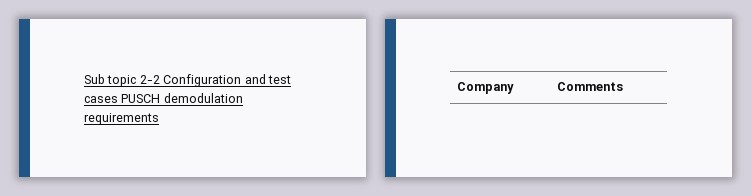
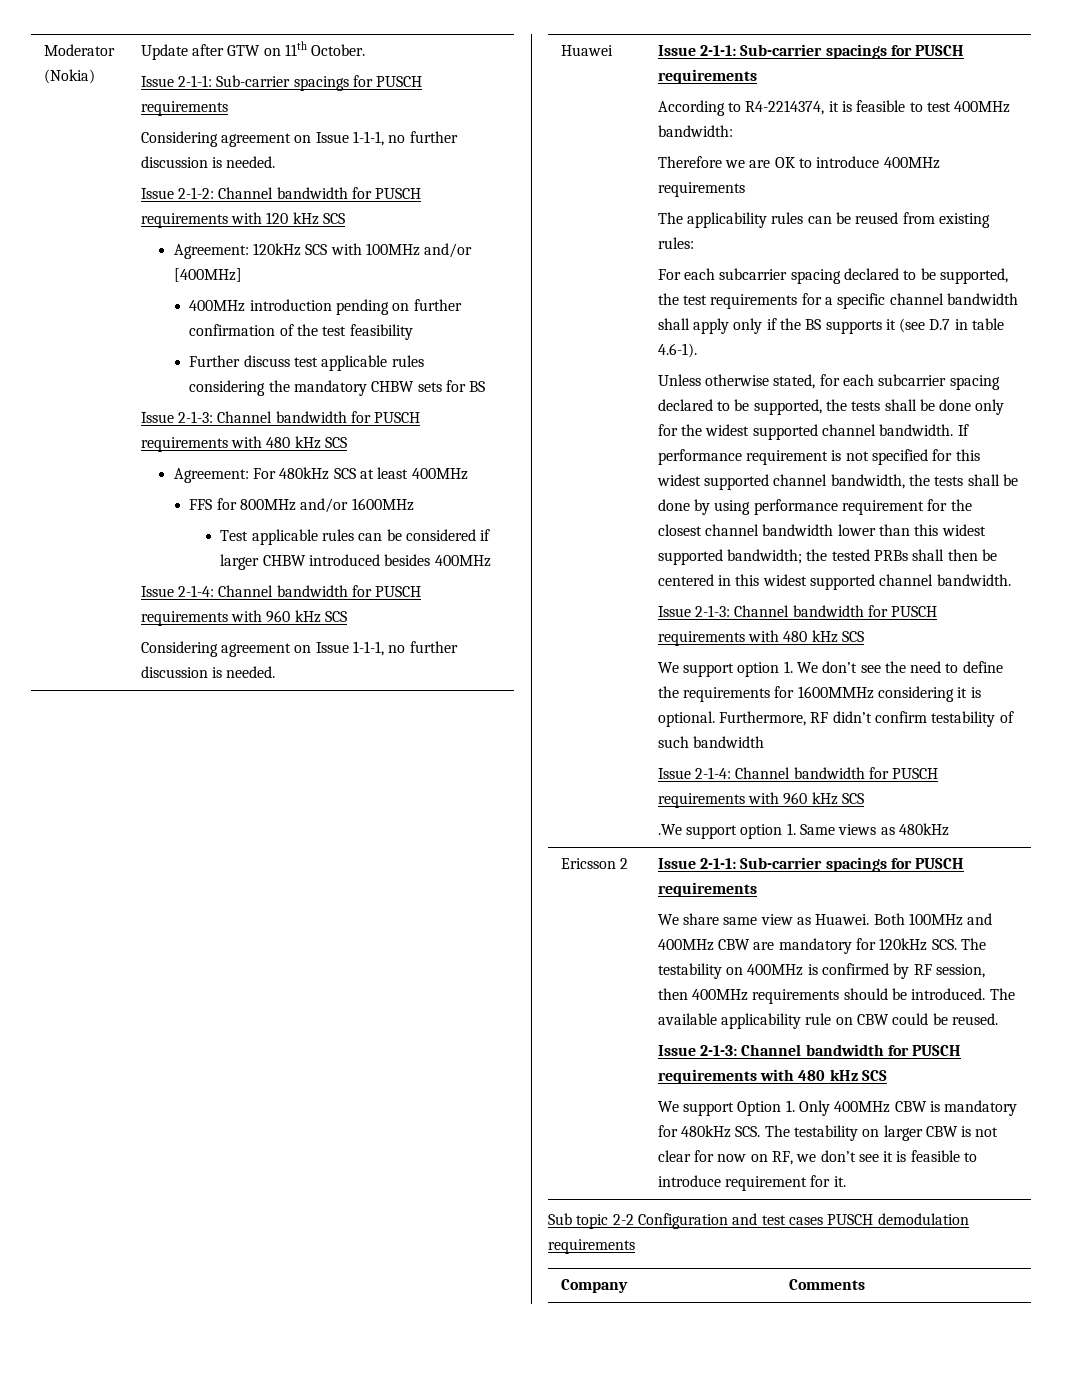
(84, 79) none -> [43,44,115,56] [43,69,95,84] [140,41,366,60] [140,75,423,91] [140,101,228,116] [140,131,458,147] [140,156,276,168] [140,187,422,199] [140,212,345,228] [173,243,473,259] [173,268,242,282] [189,299,462,315] [189,324,413,340] [189,355,424,371] [189,380,486,396] [140,411,421,423] [140,436,347,452] [173,467,468,483] [189,498,414,513] [220,529,491,545] [220,554,491,570] [140,585,422,597] [140,610,347,626] [140,641,458,657] [140,666,276,678] [560,45,613,56] [657,44,965,59] [657,69,757,84] [657,100,1011,116] [657,125,733,137] [657,156,940,169] [657,182,745,197] [657,212,990,228] [657,237,694,249] [657,268,1008,284] [657,293,1018,309] [657,318,1005,334] [657,343,697,358] [657,374,1000,390] [657,399,1005,415] [657,424,969,440] [657,449,980,465] [656,474,1018,490] [657,499,972,515] [657,524,986,536] [657,549,997,565] [657,574,1011,590] [657,605,938,617] [657,630,864,646] [657,661,1003,677] [657,686,981,702] [657,711,1014,727] [657,736,764,748] [657,767,939,779] [657,792,864,808] [657,823,949,839] [560,858,628,869] [657,857,965,872] [657,882,757,897] [657,913,993,926] [657,938,986,954] [657,963,985,979] [657,988,1015,1004] [657,1013,998,1029] [657,1044,962,1056] [657,1069,887,1084] [657,1100,1018,1116] [657,1125,999,1141] [657,1150,978,1165] [657,1175,846,1191] Moderator (Nokia) | Update after GTW on 11th October. // Issue 2-1-1: Sub-carrier spacings for PUSCH requirements // Considering agreement on Issue 1-1-1, no further discussion is needed. // Issue 2-1-2: Channel bandwidth for PUSCH requirements with 120 kHz SCS // Agreement: 120kHz SCS with 100MHz and/or [400MHz] // 400MHz introduction pending on further confirmation of the test feasibility // Further discuss test applicable rules considering the mandatory CHBW sets for BS // Issue 2-1-3: Channel bandwidth for PUSCH requirements with 480 kHz SCS // Agreement: For 480kHz SCS at least 400MHz // FFS for 800MHz and/or 1600MHz // Test applicable rules can be considered if larger CHBW introduced besides 400MHz // Issue 2-1-4: Channel bandwidth for PUSCH requirements with 960 kHz SCS // Considering agreement on Issue 1-1-1, no further discussion is needed. // Huawei | Issue 2-1-1: Sub-carrier spacings for PUSCH requirements // According to R4-2214374, it is feasible to test 400MHz bandwidth: // Therefore we are OK to introduce 400MHz requirements // The applicability rules can be reused from existing rules: // For each subcarrier spacing declared to be supported, the test requirements for a specific channel bandwidth shall apply only if the BS supports it (see D.7 in table 4.6-1). // Unless otherwise stated, for each subcarrier spacing declared to be supported, the tests shall be done only for the widest supported channel bandwidth. If performance requirement is not specified for this widest supported channel bandwidth, the tests shall be done by using performance requirement for the closest channel bandwidth lower than this widest supported bandwidth; the tested PRBs shall then be centered in this widest supported channel bandwidth. // Issue 2-1-3: Channel bandwidth for PUSCH requirements with 480 kHz SCS // We support option 1. We don’t see the need to define the requirements for 1600MMHz considering it is optional. Furthermore, RF didn’t confirm testability of such bandwidth // Issue 2-1-4: Channel bandwidth for PUSCH requirements with 960 kHz SCS // .We support option 1. Same views as 480kHz // Ericsson 2 | Issue 2-1-1: Sub-carrier spacings for PUSCH requirements // We share same view as Huawei. Both 100MHz and 400MHz CBW are mandatory for 120kHz SCS. The testability on 400MHz is confirmed by RF session, then 400MHz requirements should be introduced. The available applicability rule on CBW could be reused. // Issue 2-1-3: Channel bandwidth for PUSCH requirements with 480 kHz SCS // We support Option 1. Only 400MHz CBW is mandatory for 480kHz SCS. The testability on larger CBW is not clear for now on RF, we don’t see it is feasible to introduce requirement for it. //

